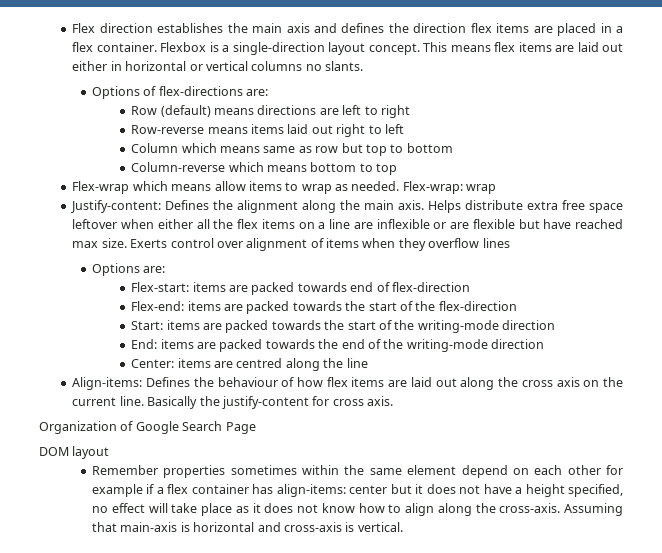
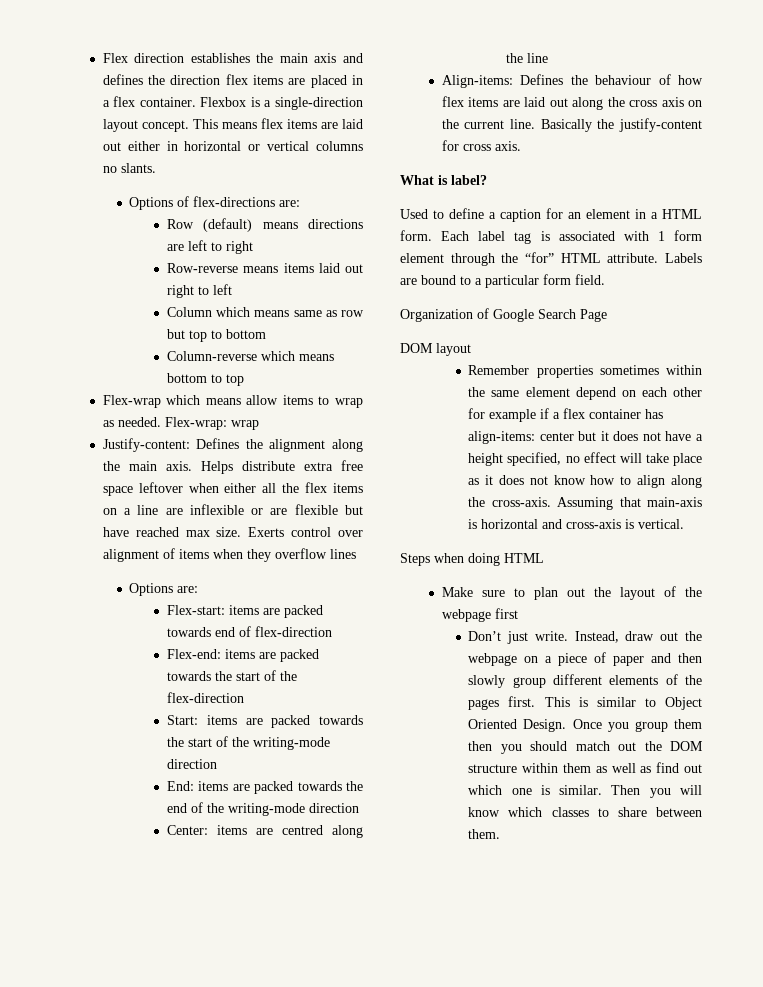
(394, 401) none -> [400,175,487,185] [400,208,702,222] [400,230,702,244] [400,252,702,266] [400,274,605,288] // What is label? // Used to define a caption for an element in a HTML form. Each label tag is associated with 1 form element through the “for” HTML attribute. Labels are bound to a particular form field.
(403, 527) none -> [400,553,544,566] [441,586,702,600] [441,608,518,622] [468,631,702,644] [468,652,702,666] [468,674,702,688] [468,696,702,710] [468,719,702,732] [468,741,703,754] [468,762,702,773] [468,785,702,798] [468,807,702,817] [468,829,501,839] // Steps when doing HTML // Make sure to plan out the layout of the webpage first // Don’t just write. Instead, draw out the webpage on a piece of paper and then slowly group different elements of the pages first. This is similar to Object Oriented Design. Once you group them then you should match out the DOM structure within them as well as find out which one is similar. Then you will know which classes to share between them.

